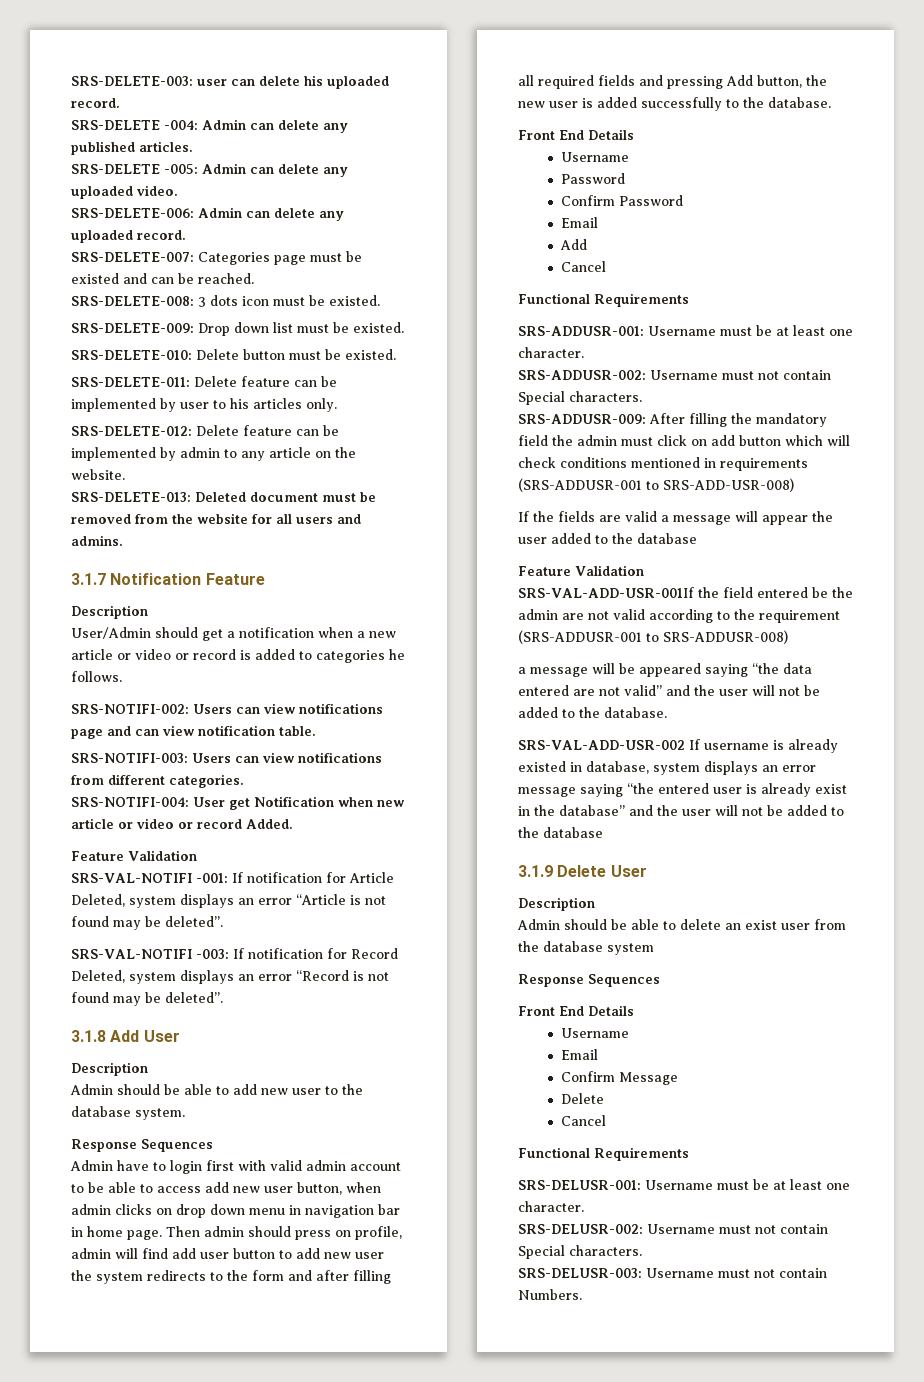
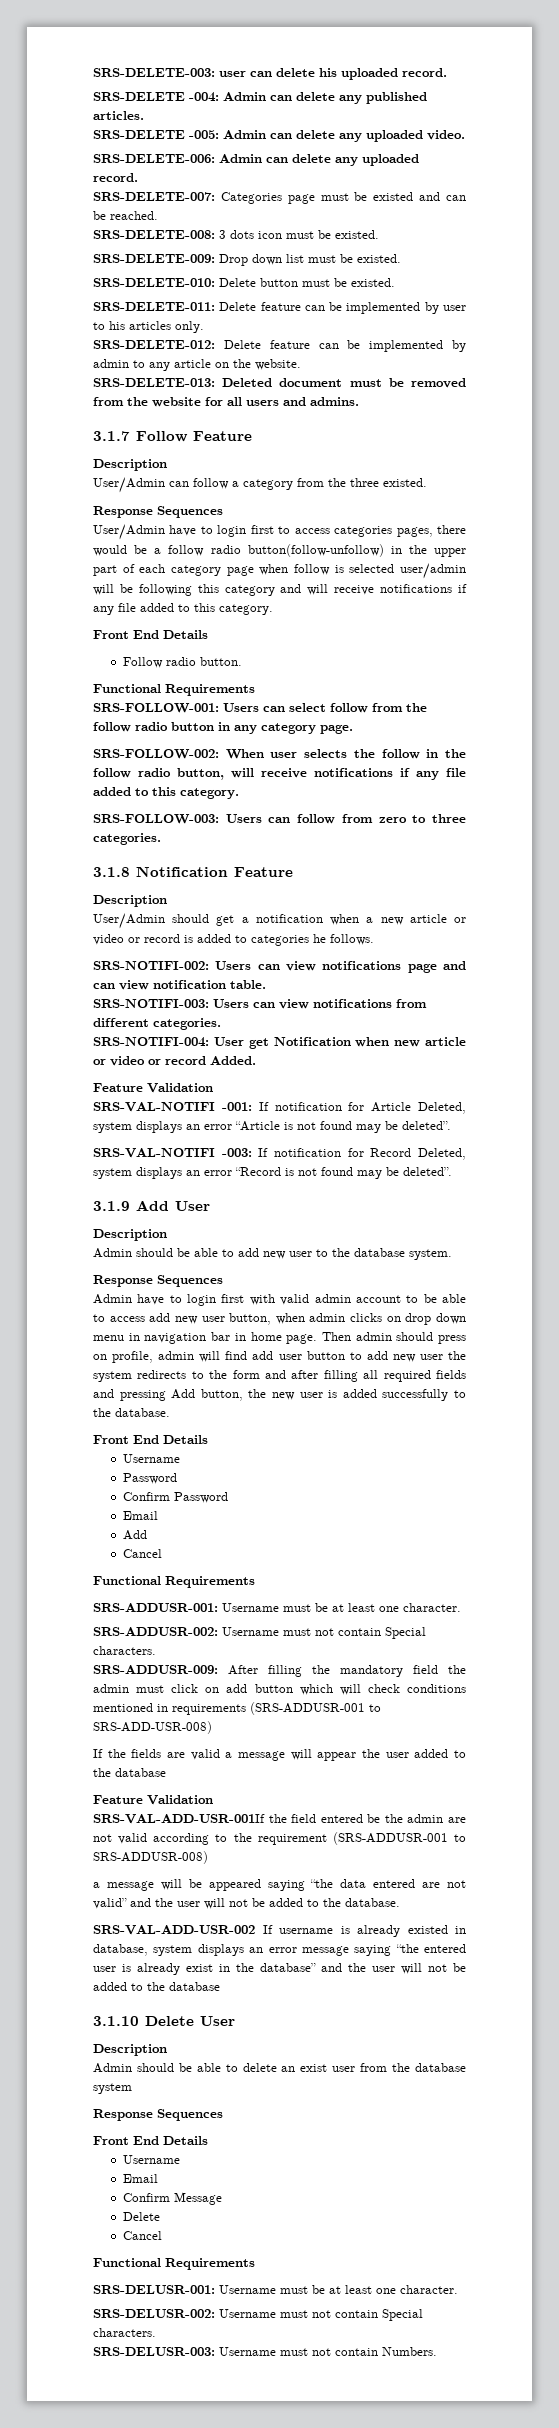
(106, 579) none -> [136,431,252,442] [93,459,167,471] [93,477,427,493] [93,506,223,518] [93,524,467,540] [93,544,466,557] [93,563,466,579] [93,584,467,596] [93,603,273,615] [93,630,208,639] [122,657,242,668] [93,684,255,696] [93,703,427,713] [93,722,353,734] [93,749,467,759] [93,768,466,780] [93,787,239,799] [93,814,467,824] [93,833,161,845] [93,867,130,877] Follow Feature // Description // User/Admin can follow a category from the three existed. // Response Sequences // User/Admin have to login first to access categories pages, there would be a follow radio button(follow-unfollow) in the upper part of each category page when follow is selected user/admin will be following this category and will receive notifications if any file added to this category. // Front End Details // Follow radio button. // Functional Requirements // SRS-FOLLOW-001: Users can select follow from the follow radio button in any category page. // SRS-FOLLOW-002: When user selects the follow in the follow radio button, will receive notifications if any file added to this category. // SRS-FOLLOW-003: Users can follow from zero to three categories. // 3.1.8
[71,1030,106,1042] 3.1.8 -> [93,1201,130,1211] 3.1.9
[518,865,553,877] 3.1.9 -> [93,2016,139,2026] 3.1.10

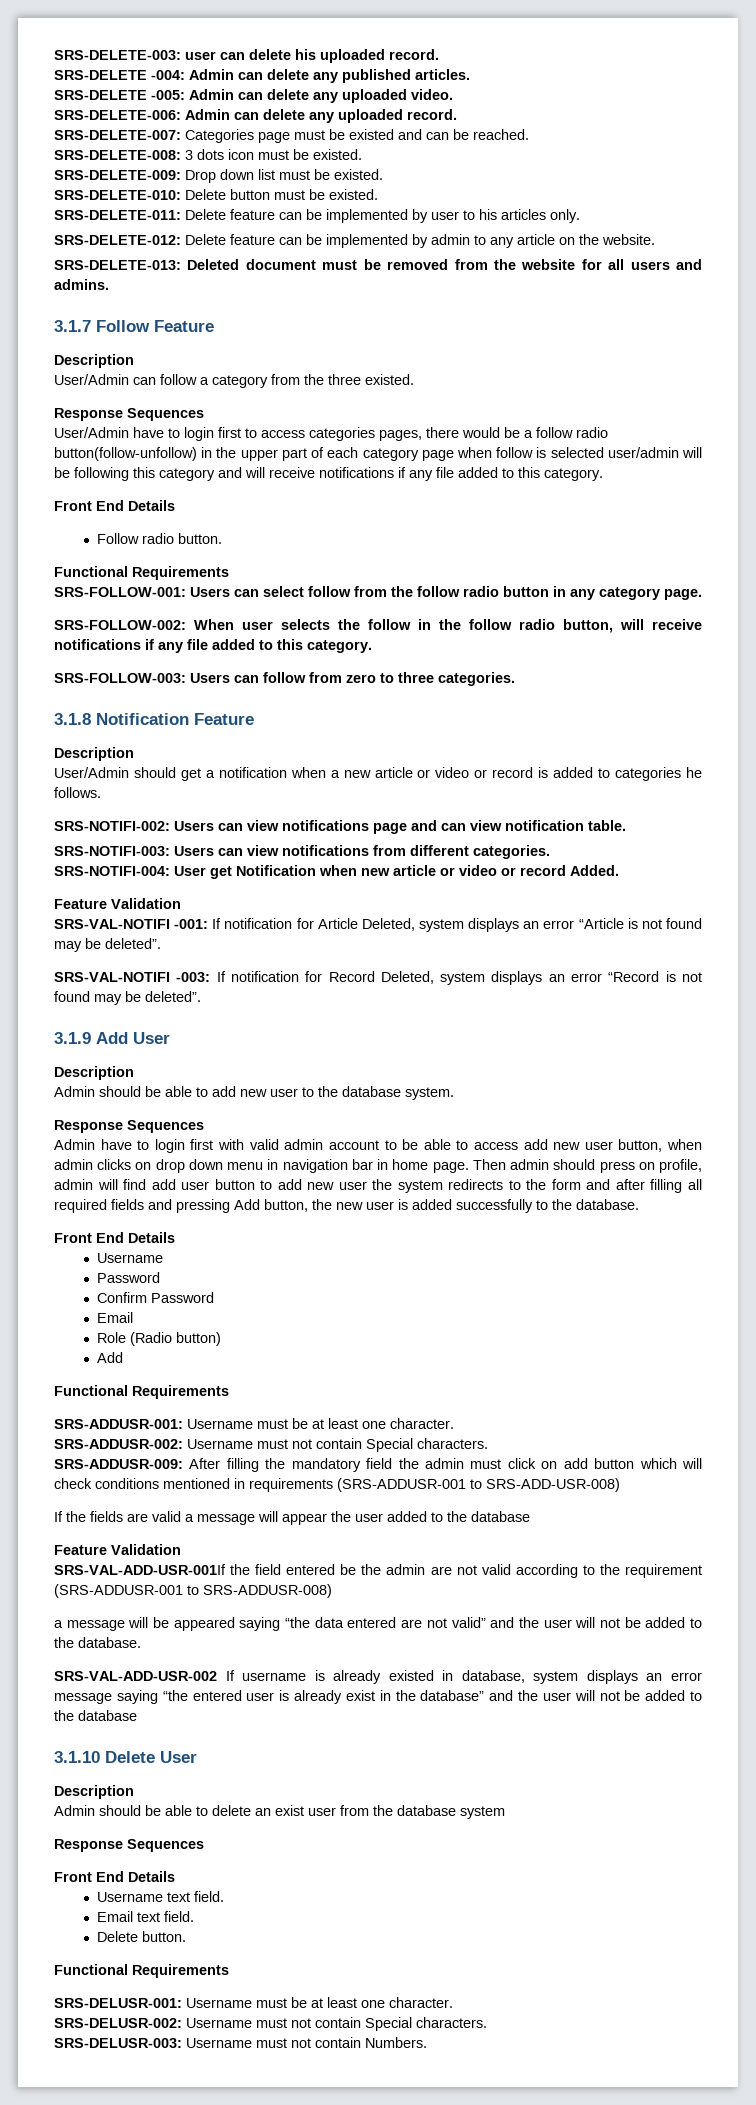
[122,1530,147,1540] [122,1549,162,1558] // Add // Cancel -> [96,1332,221,1346] [96,1352,123,1363] // Role (Radio button) // Add
[122,2174,158,2183] [122,2192,222,2205] [122,2212,160,2221] [122,2231,162,2240] // Email // Confirm Message // Delete // Cancel -> [166,1891,224,1902] [96,1911,194,1922] [96,1931,186,1942] text field. // Email text field. // Delete button.

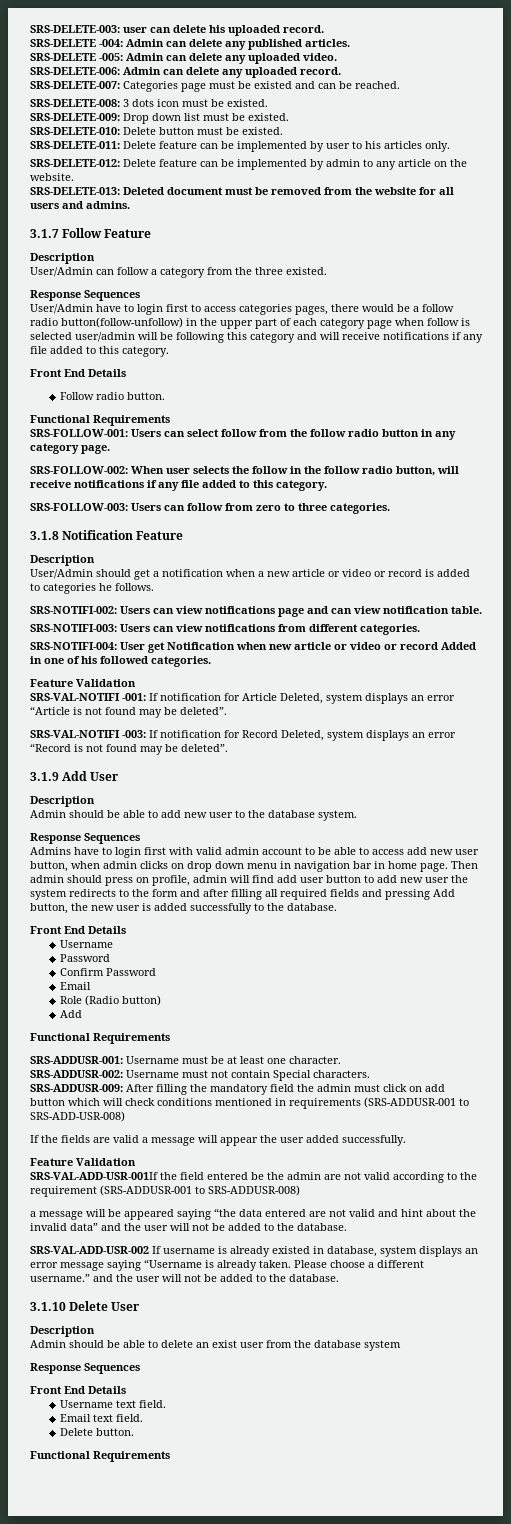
[570,865,619,876] Added. -> [441,642,476,650] [30,656,211,667] Added in one of his followed categories.
[54,1139,95,1150] Admin -> [30,847,71,855] Admins
[431,1511,530,1522] to the database -> [342,1135,406,1146] successfully.
[451,1617,486,1628] valid” -> [349,1209,476,1217] [30,1223,98,1231] valid and hint about the invalid data”
[162,1690,703,1704] [54,1710,137,1721] “the entered user is already exist in the database” and the user will not be added to the database -> [144,1259,424,1271] [30,1274,339,1282] “Username is already taken. Please choose a different username.” and the user will not be added to the database.
[54,1997,453,2008] [54,2017,487,2031] [54,2037,427,2048] // SRS-DELUSR-001: Username must be at least one character. // SRS-DELUSR-002: Username must not contain Special characters. // SRS-DELUSR-003: Username must not contain Numbers. -> (170, 1456) none

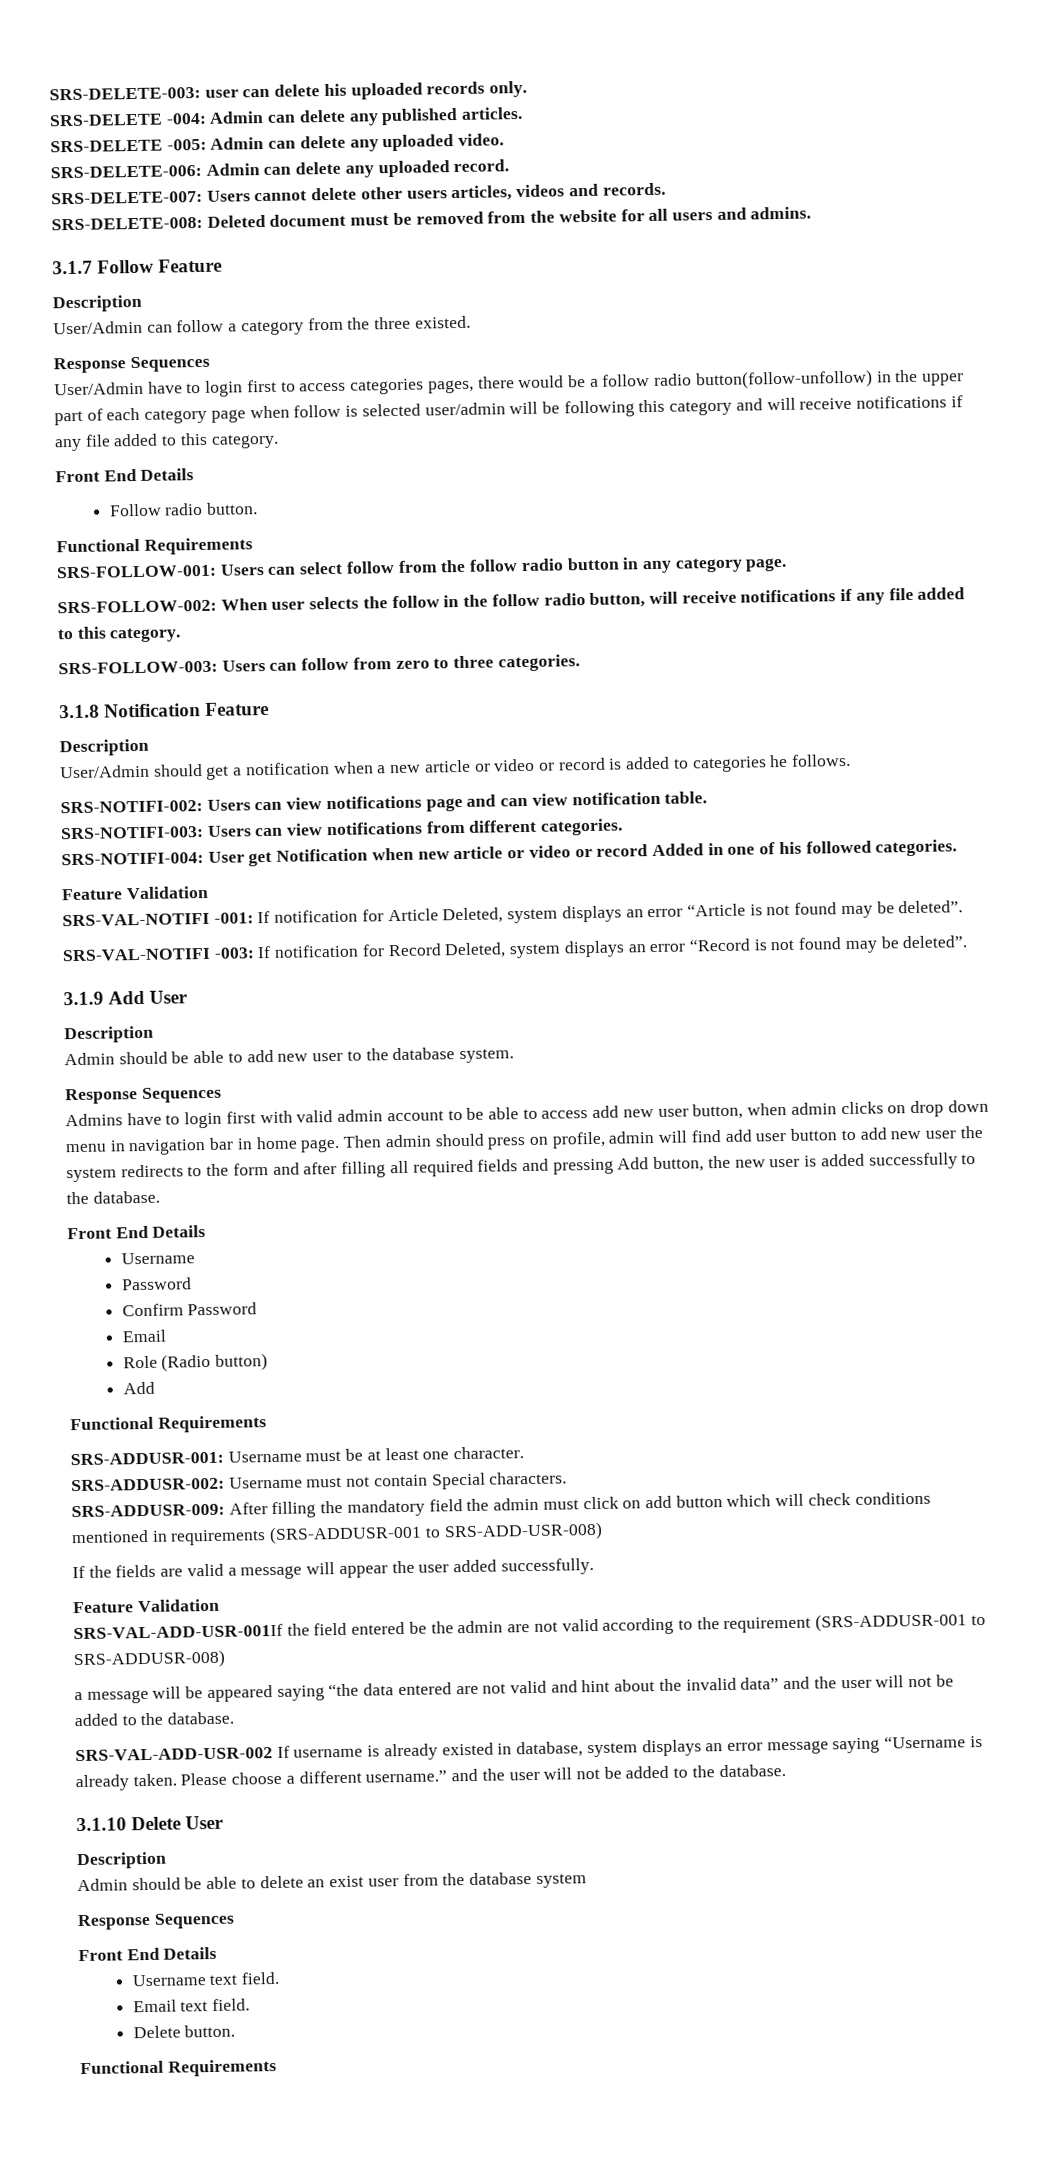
[283,25,324,33] record. -> [426,80,528,98] records only.
[123,81,400,92] [30,99,268,107] [30,113,289,124] [30,127,283,135] [30,141,450,152] [30,159,467,170] [30,173,74,181] [30,187,120,195] Categories page must be existed and can be reached. // SRS-DELETE-008: 3 dots icon must be existed. // SRS-DELETE-009: Drop down list must be existed. // SRS-DELETE-010: Delete button must be existed. // SRS-DELETE-011: Delete feature can be implemented by user to his articles only. // SRS-DELETE-012: Delete feature can be implemented by admin to any article on the website. // SRS-DELETE-013: -> [206,182,666,202] [51,216,203,231] Users cannot delete other users articles, videos and records. // SRS-DELETE-008:

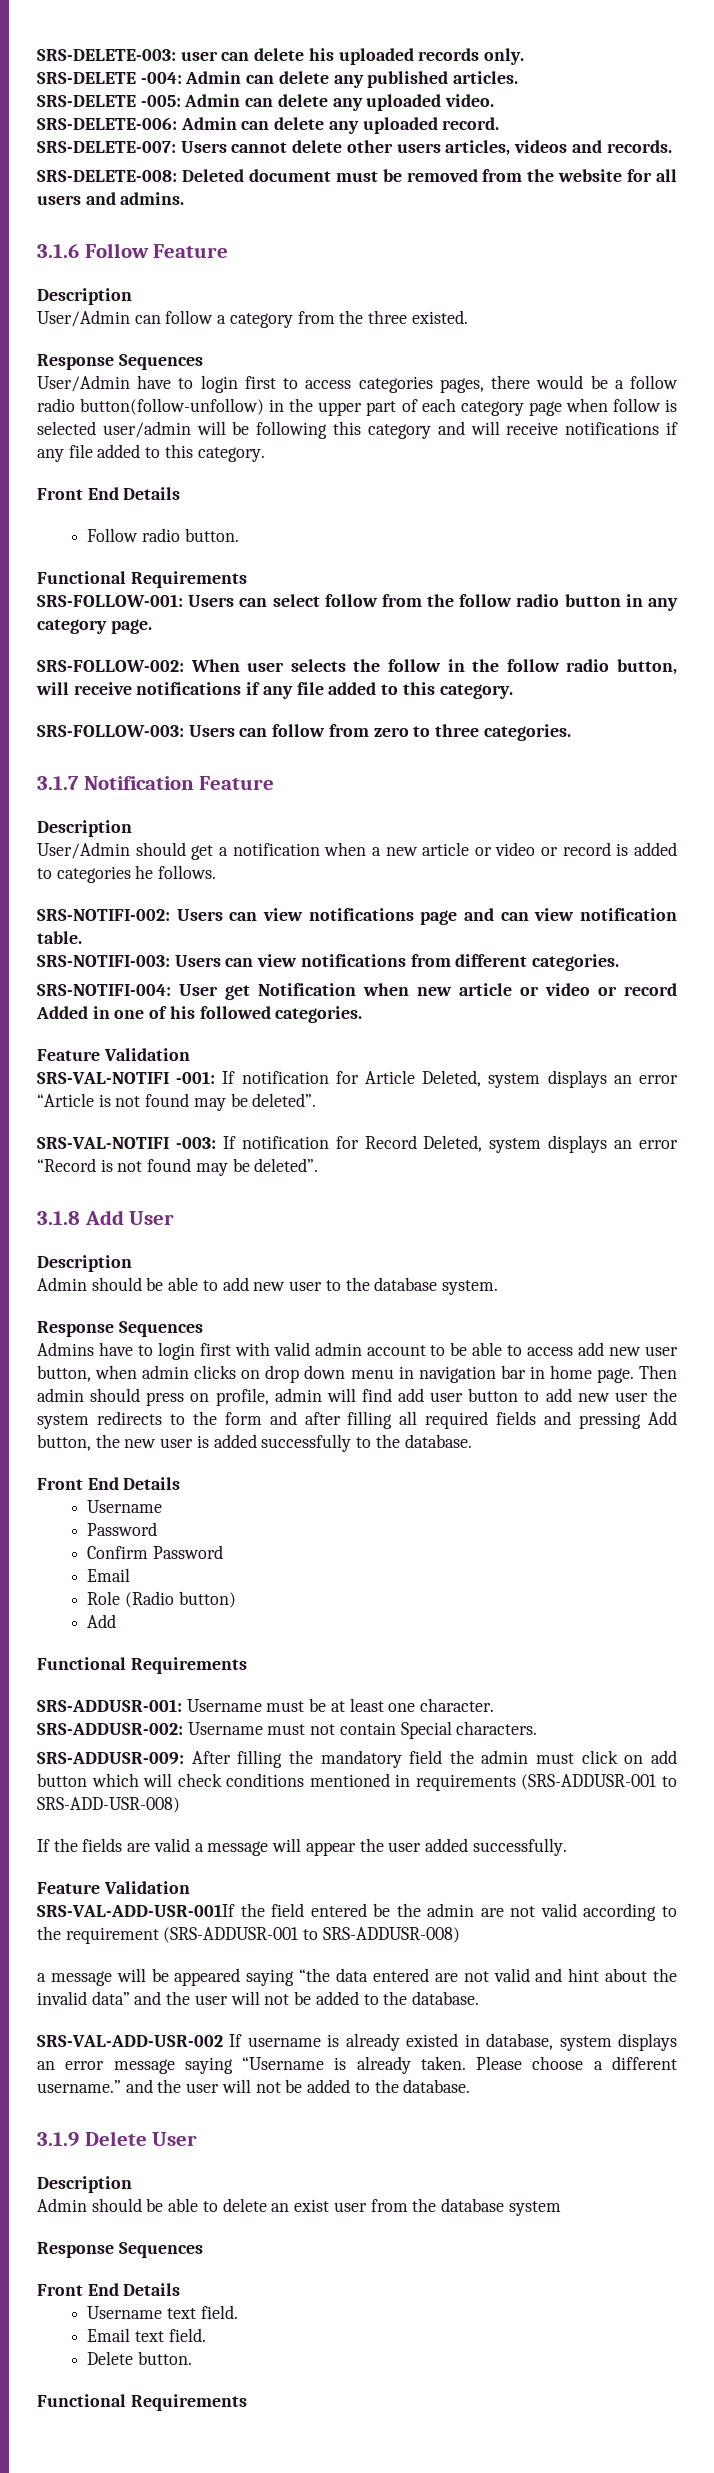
[52,260,93,275] 3.1.7 -> [37,244,79,258] 3.1.6
[59,704,100,719] 3.1.8 -> [37,776,79,790] 3.1.7
[63,991,104,1006] 3.1.9 -> [37,1211,80,1225] 3.1.8
[76,1817,127,1832] 3.1.10 -> [37,2132,79,2147] 3.1.9

